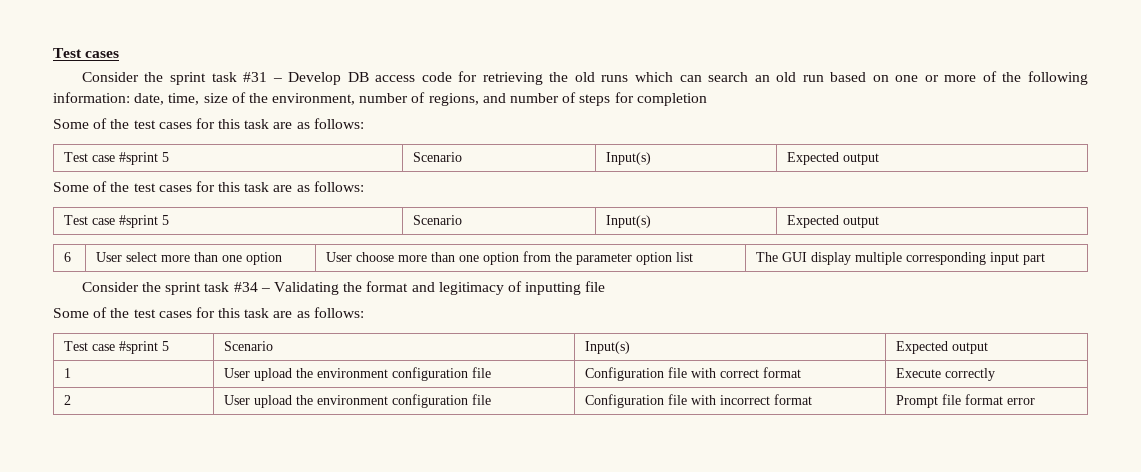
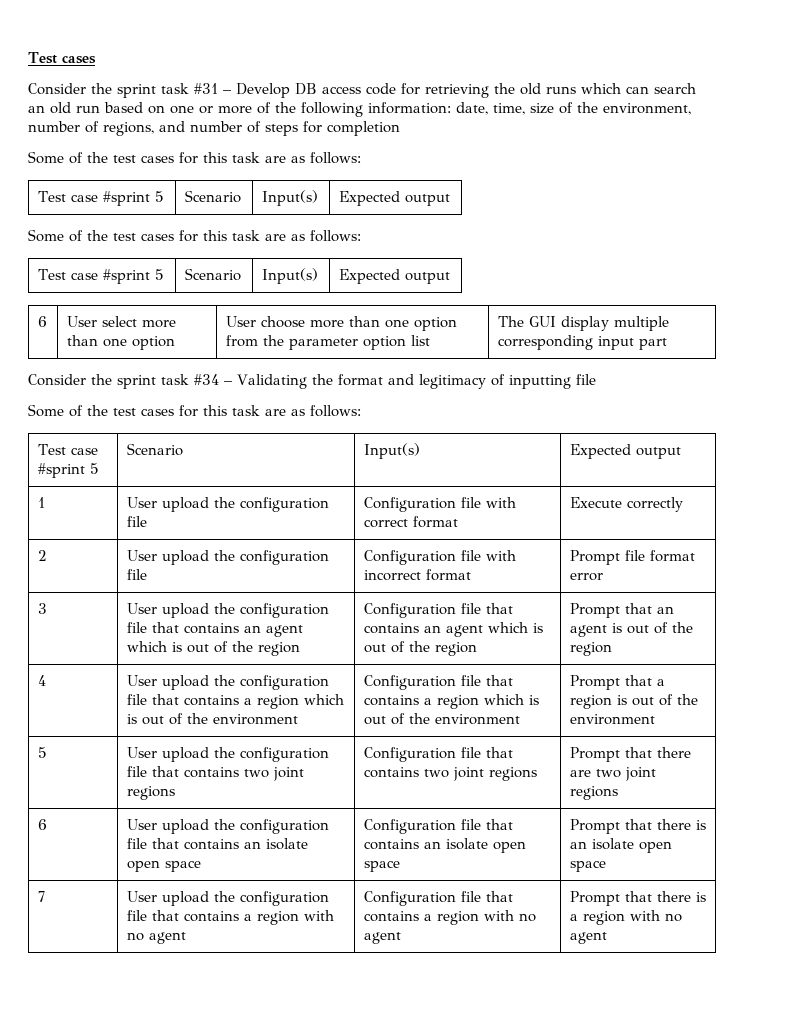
[316,368,388,378] environment -> (235, 502) none
[316,395,388,405] environment -> (235, 555) none
(1035, 401) none -> [37,603,47,614] [126,603,329,618] [126,622,303,637] [126,641,300,656] [363,603,513,618] [363,622,543,637] [363,641,477,656] [569,603,674,618] [569,622,693,637] [569,642,612,656] [37,675,46,686] [126,675,329,690] [126,694,344,709] [126,713,298,725] [363,675,513,690] [363,694,539,709] [363,713,520,725] [569,675,665,690] [569,694,698,709] [569,714,655,725] [37,747,47,758] [126,747,329,762] [126,766,304,781] [126,786,175,800] [363,747,513,762] [363,767,537,781] [569,747,691,762] [569,767,656,781] [569,786,618,800] [37,819,47,830] [126,819,329,834] [126,838,308,850] [126,860,201,872] [363,819,513,834] [363,838,526,853] [363,860,400,872] [569,819,706,834] [569,838,672,853] [569,860,606,872] [37,891,45,902] [126,891,329,906] [126,910,334,925] [126,932,186,944] [363,891,513,906] [363,910,536,925] [363,932,401,944] [569,891,706,906] [569,910,682,925] [569,932,607,944] // 3 | User upload the configuration file that contains an agent which is out of the region | Configuration file that contains an agent which is out of the region | Prompt that an agent is out of the region // 4 | User upload the configuration file that contains a region which is out of the environment | Configuration file that contains a region which is out of the environment | Prompt that a region is out of the environment // 5 | User upload the configuration file that contains two joint regions | Configuration file that contains two joint regions | Prompt that there are two joint regions // 6 | User upload the configuration file that contains an isolate open space | Configuration file that contains an isolate open space | Prompt that there is an isolate open space // 7 | User upload the configuration file that contains a region with no agent | Configuration file that contains a region with no agent | Prompt that there is a region with no agent

